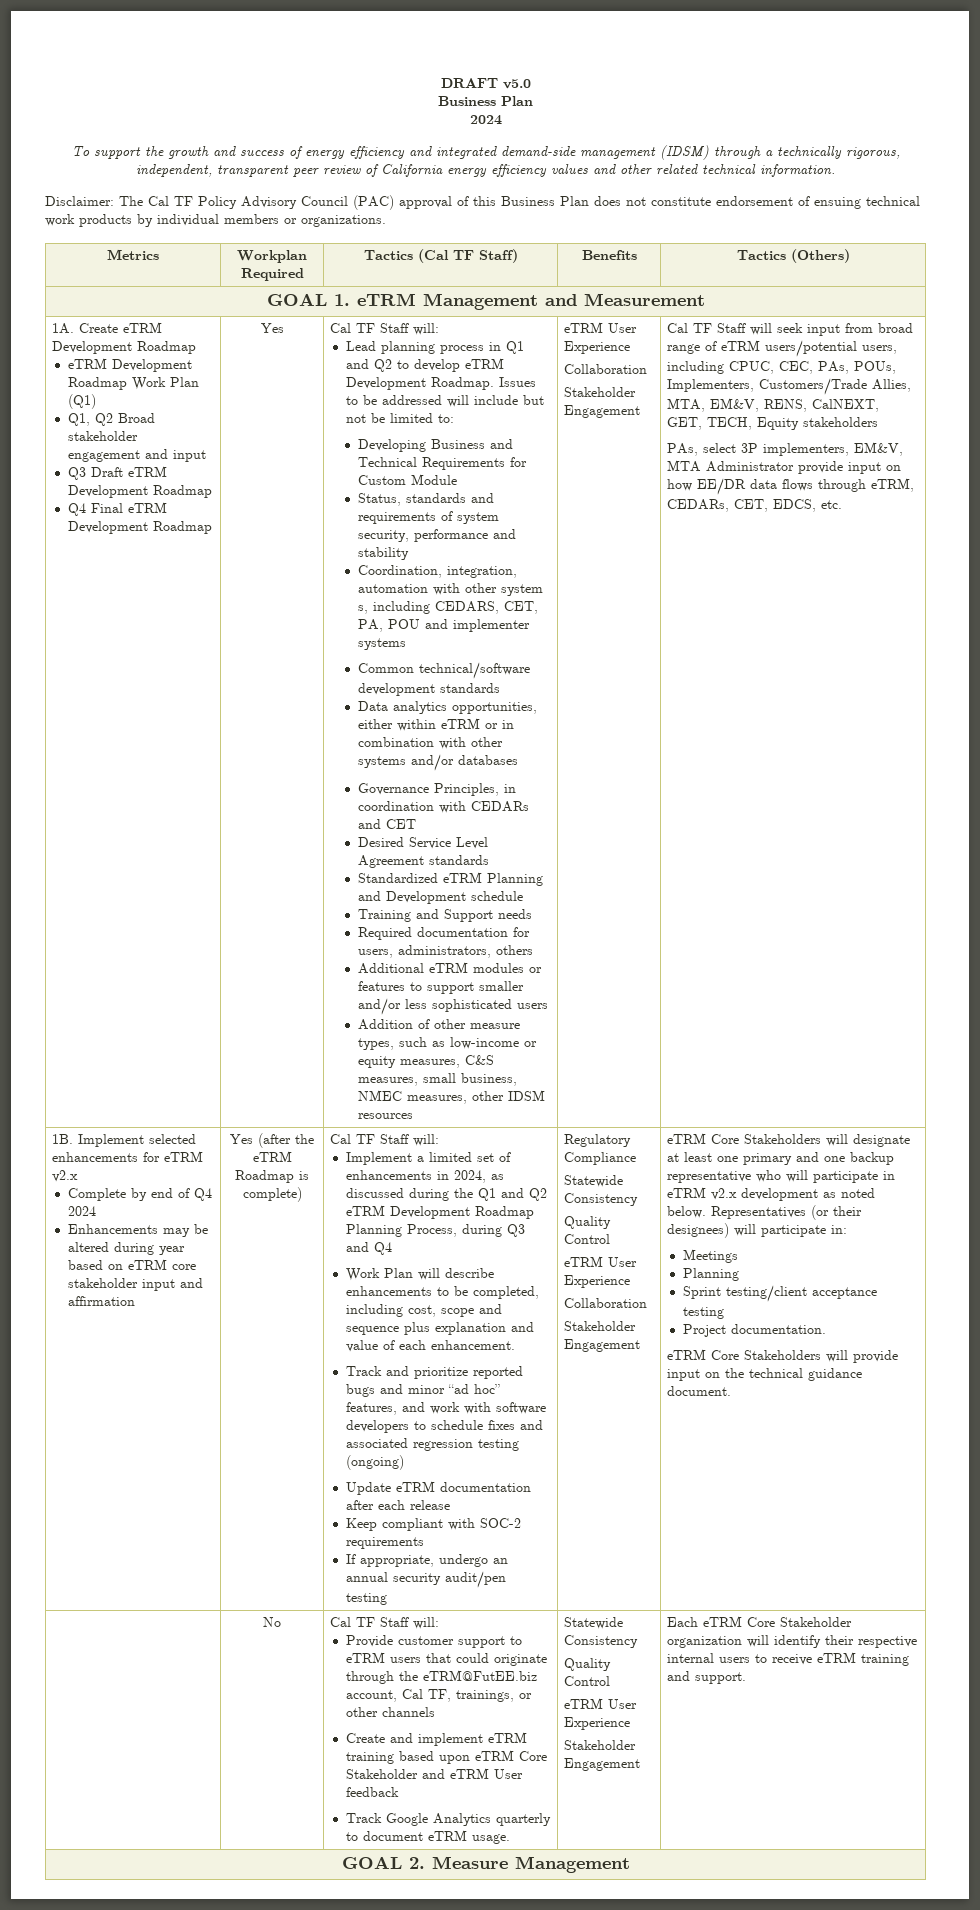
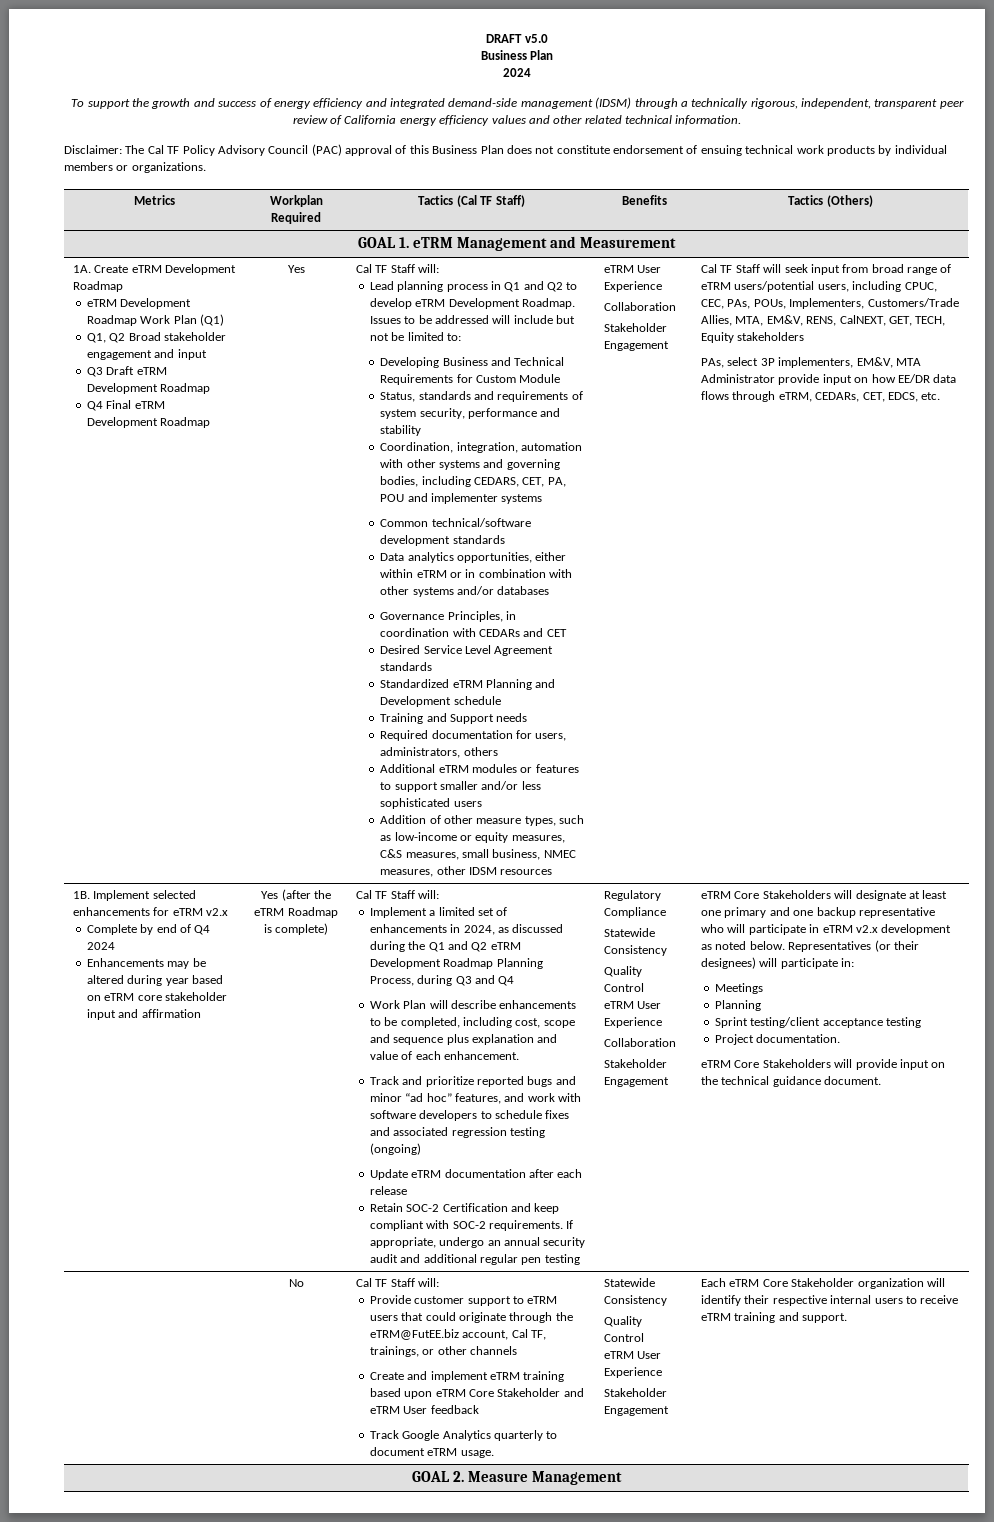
[500,584,543,596] [357,605,368,614] system s, -> [438,459,560,470] [380,476,419,487] systems and governing bodies,
[345,1518,377,1531] Keep -> [369,1203,560,1214] Retain SOC-2 Certification and keep
[345,1537,424,1549] requirements // -> [488,1220,563,1231] requirements.
[444,1571,506,1588] audit/pen -> [369,1254,542,1265] audit and additional regular pen

